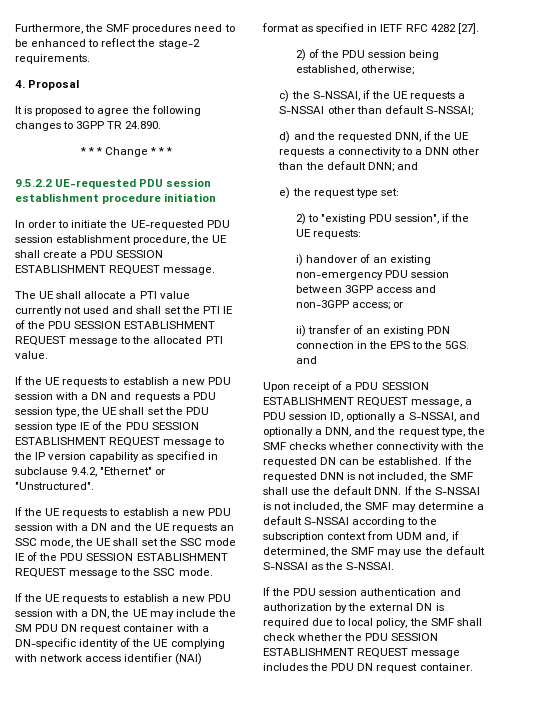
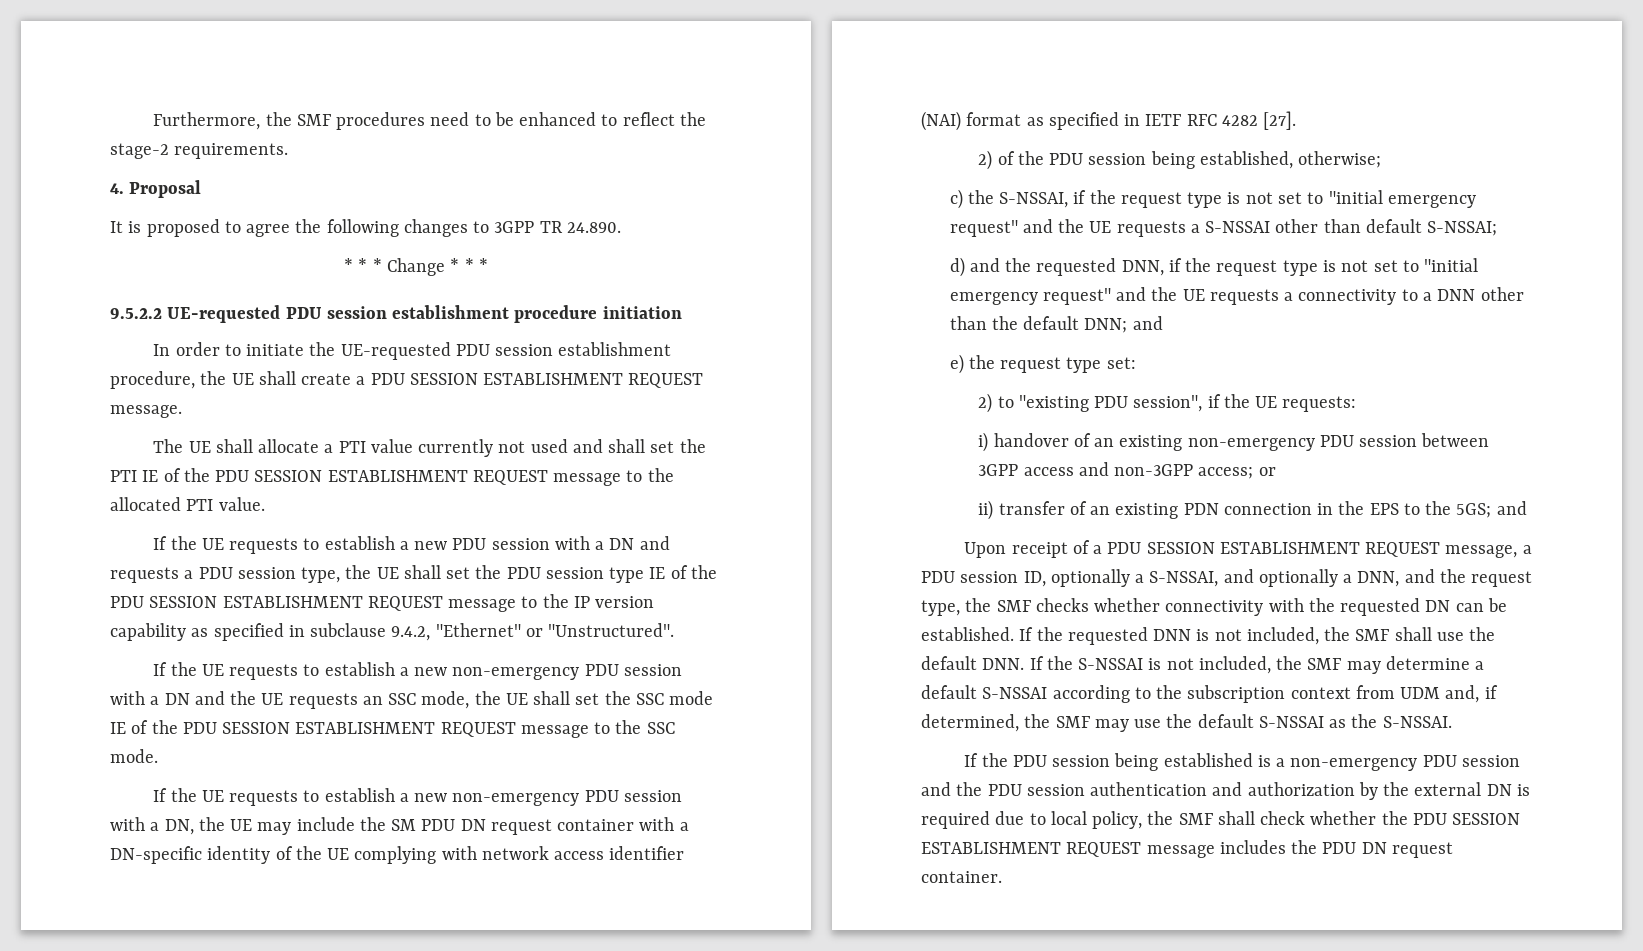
(205, 513) none -> [452,667,580,680] non-emergency
(205, 599) none -> [452,793,580,806] non-emergency
(390, 95) none -> [1120,190,1476,208] [949,219,1085,237] request type is not set to "initial emergency request" and the
(452, 136) none -> [1216,258,1479,276] [949,287,1178,305] request type is not set to "initial emergency request" and the
[445,341,470,349] 5GS. -> [1456,503,1492,518] 5GS;
(358, 592) none -> [1114,753,1520,771] [921,782,1085,796] being established is a non-emergency PDU session and the PDU session

